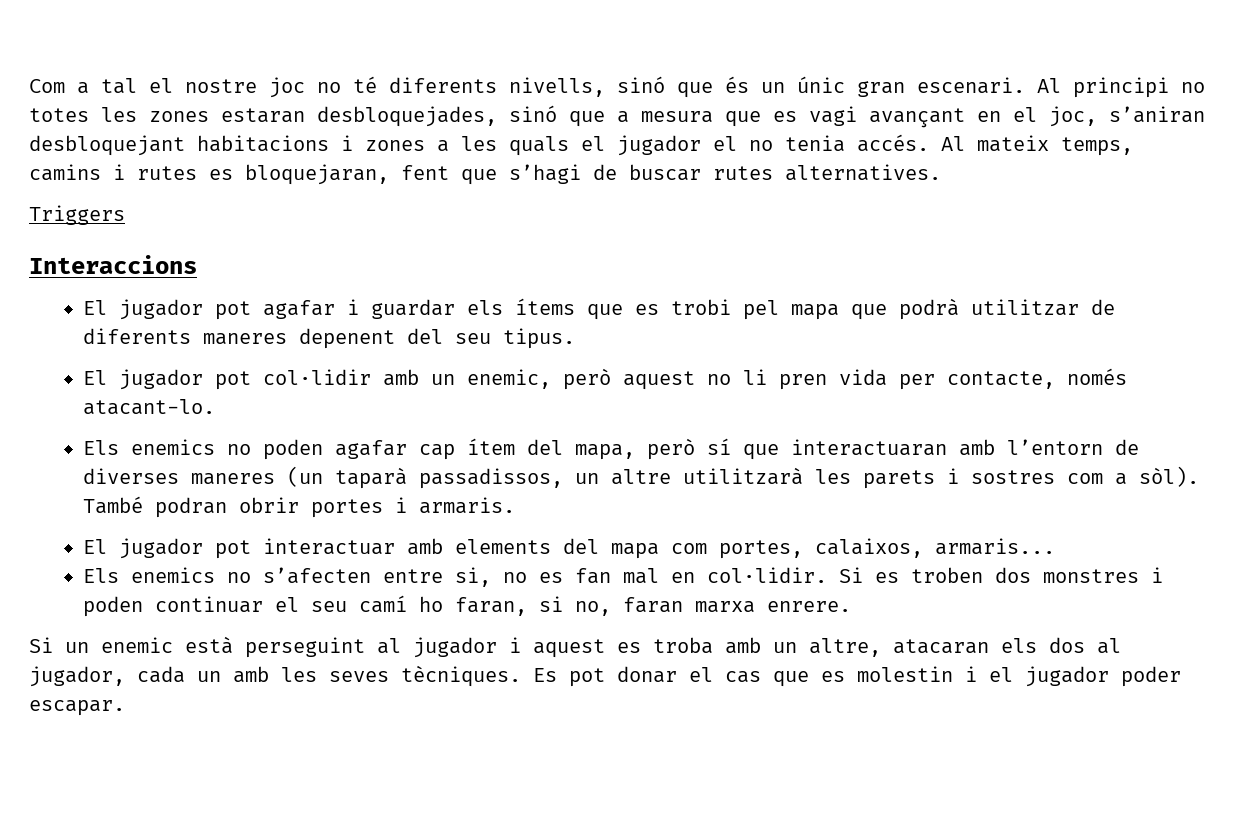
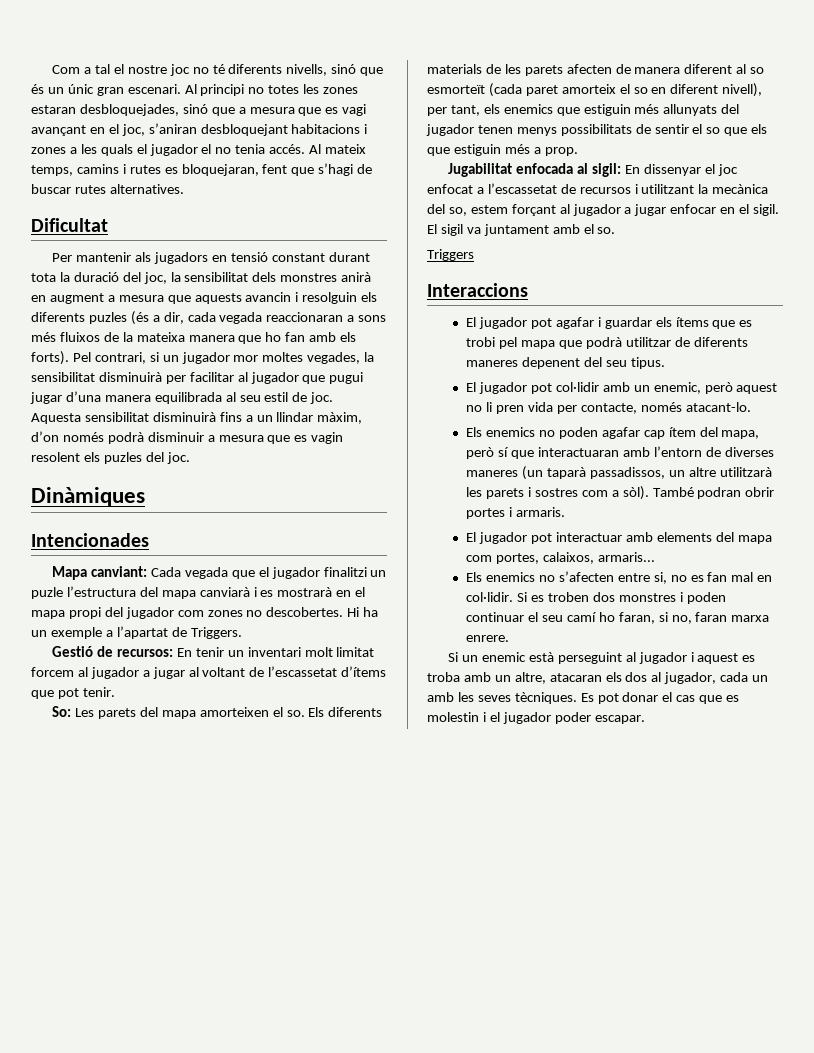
(941, 172) none -> [31,218,108,232] [52,252,370,264] [31,272,372,284] [31,292,378,304] [31,311,387,325] [31,332,357,344] [31,351,375,365] [31,372,364,384] [30,391,334,404] [31,412,363,424] [31,431,344,444] [31,452,190,464] [31,487,145,507] [31,533,149,547] [52,566,387,580] [31,586,366,599] [31,607,379,619] [31,626,242,639] [52,646,375,657] [31,666,387,679] [31,687,115,699] [52,706,383,719] [427,64,765,76] [427,83,763,97] [427,104,740,116] [426,124,768,136] [427,144,578,156] [448,163,738,177] [427,183,769,194] [427,204,780,216] [427,224,616,236] // Dificultat // Per mantenir als jugadors en tensió constant durant tota la duració del joc, la sensibilitat dels monstres anirà en augment a mesura que aquests avancin i resolguin els diferents puzles (és a dir, cada vegada reaccionaran a sons més fluixos de la mateixa manera que ho fan amb els forts). Pel contrari, si un jugador mor moltes vegades, la sensibilitat disminuirà per facilitar al jugador que pugui jugar d’una manera equilibrada al seu estil de joc. Aquesta sensibilitat disminuirà fins a un llindar màxim, d’on només podrà disminuir a mesura que es vagin resolent els puzles del joc. // Dinàmiques // Intencionades // Mapa canviant: Cada vegada que el jugador finalitzi un puzle l’estructura del mapa canviarà i es mostrarà en el mapa propi del jugador com zones no descobertes. Hi ha un exemple a l’apartat de Triggers. // Gestió de recursos: En tenir un inventari molt limitat forcem al jugador a jugar al voltant de l’escassetat d’ítems que pot tenir. // So: Les parets del mapa amorteixen el so. Els diferents materials de les parets afecten de manera diferent al so esmorteït (cada paret amorteix el so en diferent nivell), per tant, els enemics que estiguin més allunyats del jugador tenen menys possibilitats de sentir el so que els que estiguin més a prop. // Jugabilitat enfocada al sigil: En dissenyar el joc enfocat a l’escassetat de recursos i utilitzant la mecànica del so, estem forçant al jugador a jugar enfocar en el sigil. El sigil va juntament amb el so.

